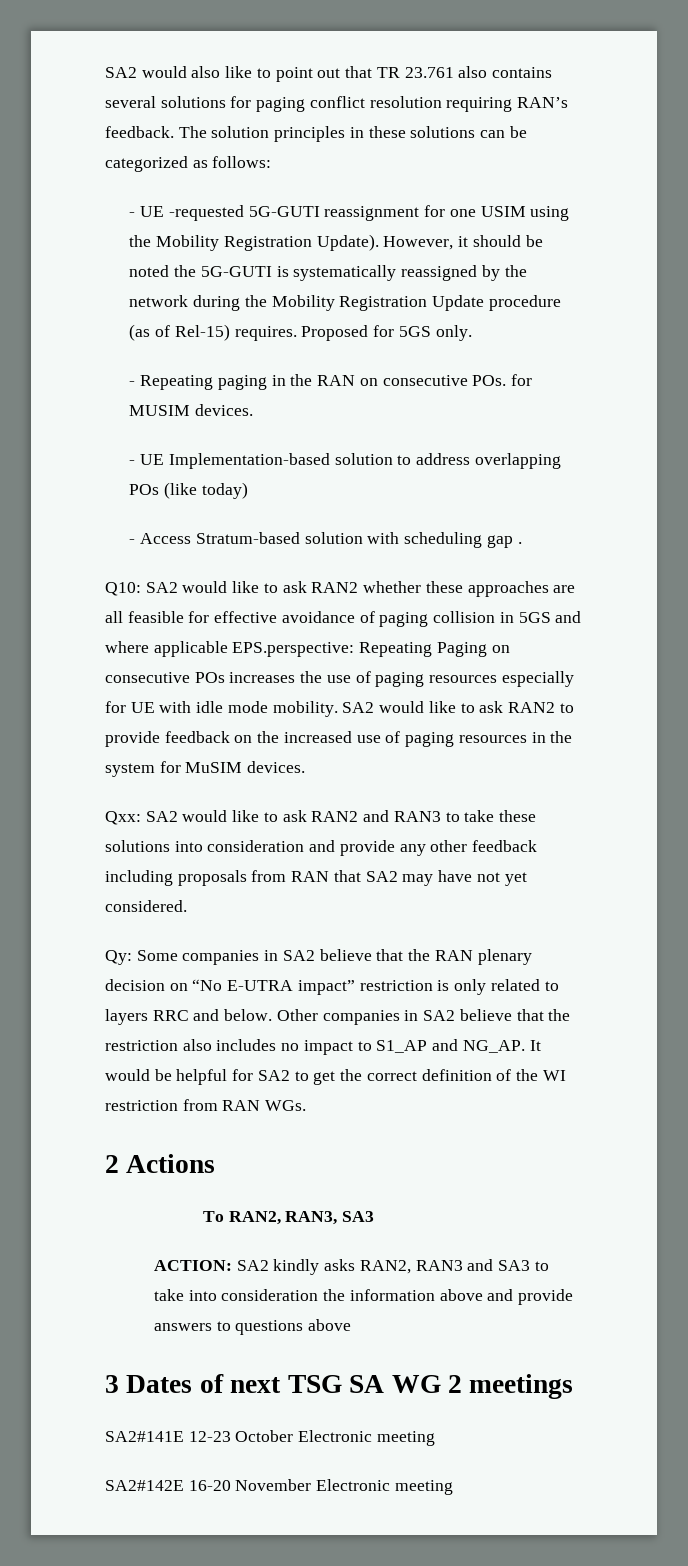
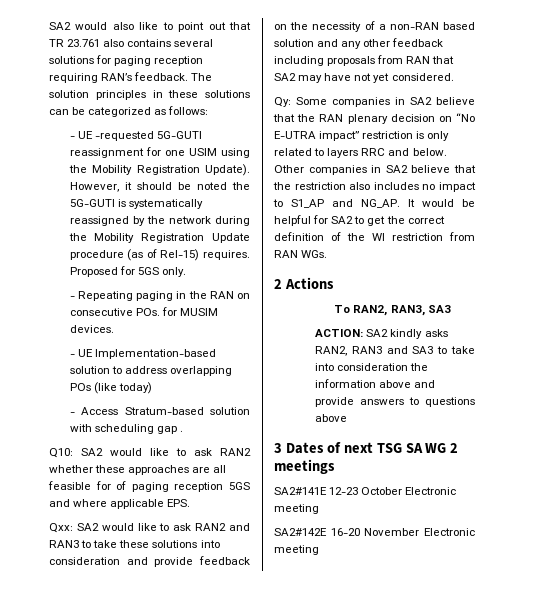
[309,96,442,108] conflict resolution -> [154,56,204,66] reception
[214,611,582,627] [105,641,510,657] [105,671,574,687] [105,701,574,717] [105,731,573,747] [105,761,306,777] effective avoidance of paging collision in 5GS and where applicable EPS.perspective: Repeating Paging on consecutive POs increases the use of paging resources especially for UE with idle mode mobility. SA2 would like to ask RAN2 to provide feedback on the increased use of paging resources in the system for MuSIM devices. -> [116,481,250,492] [49,499,191,509] of paging reception 5GS and where applicable EPS.
(395, 848) none -> [199,556,250,565] [274,21,475,32] [274,39,339,47] feedback on the necessity of a non-RAN based solution and

